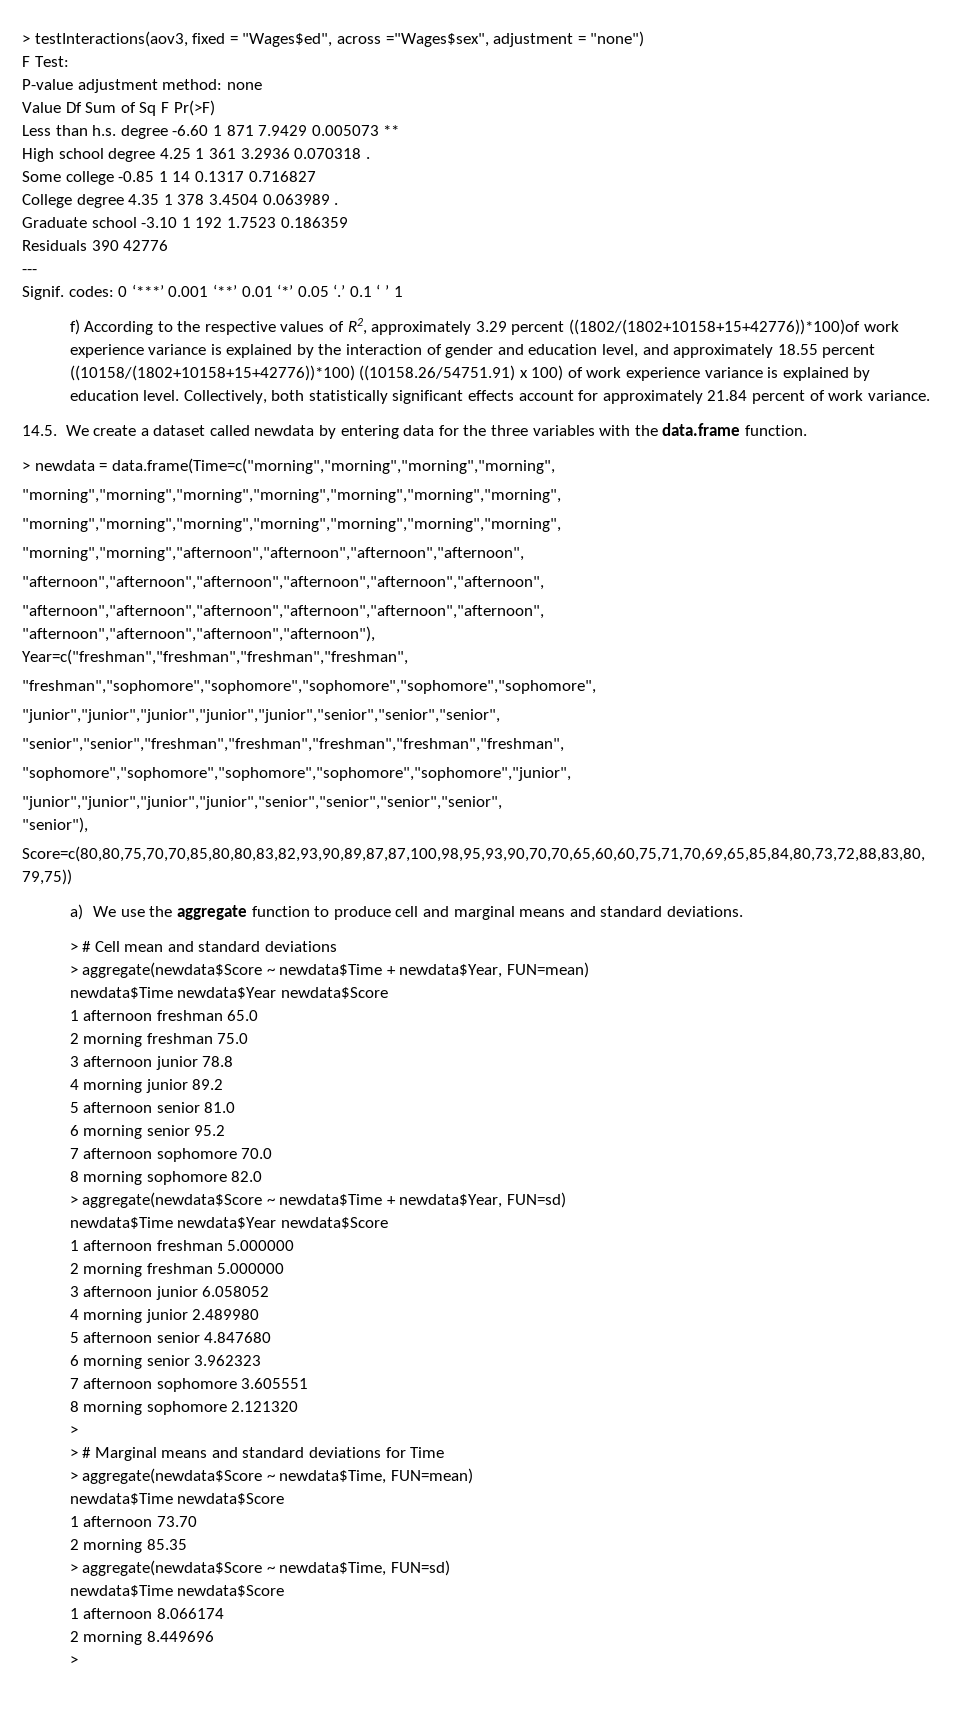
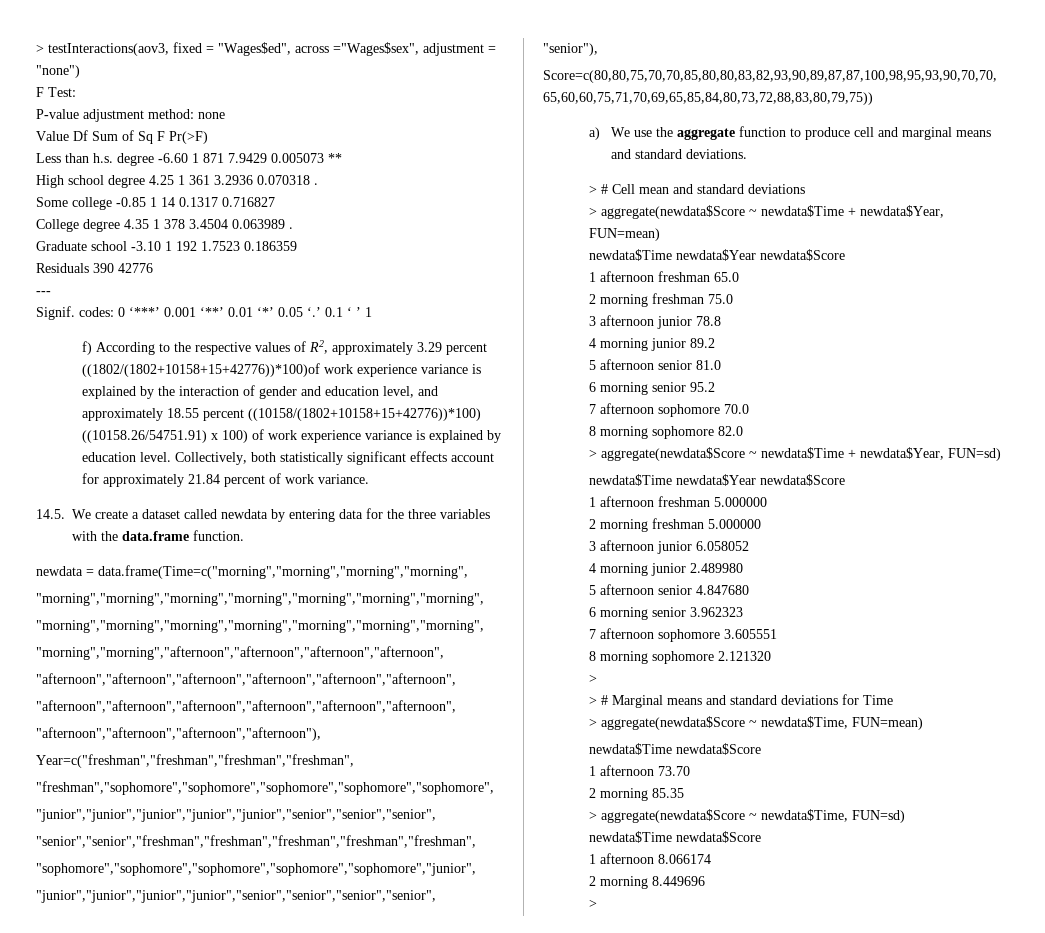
[22,462,30,471] > -> (244, 535) none

